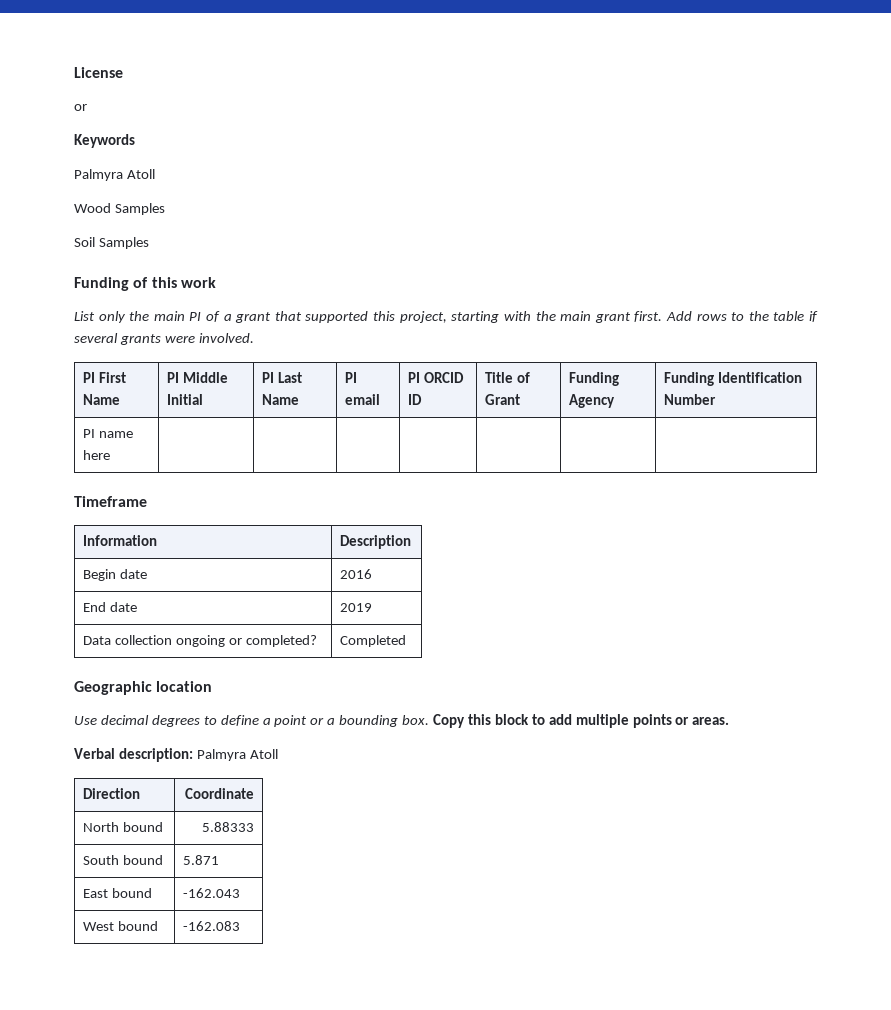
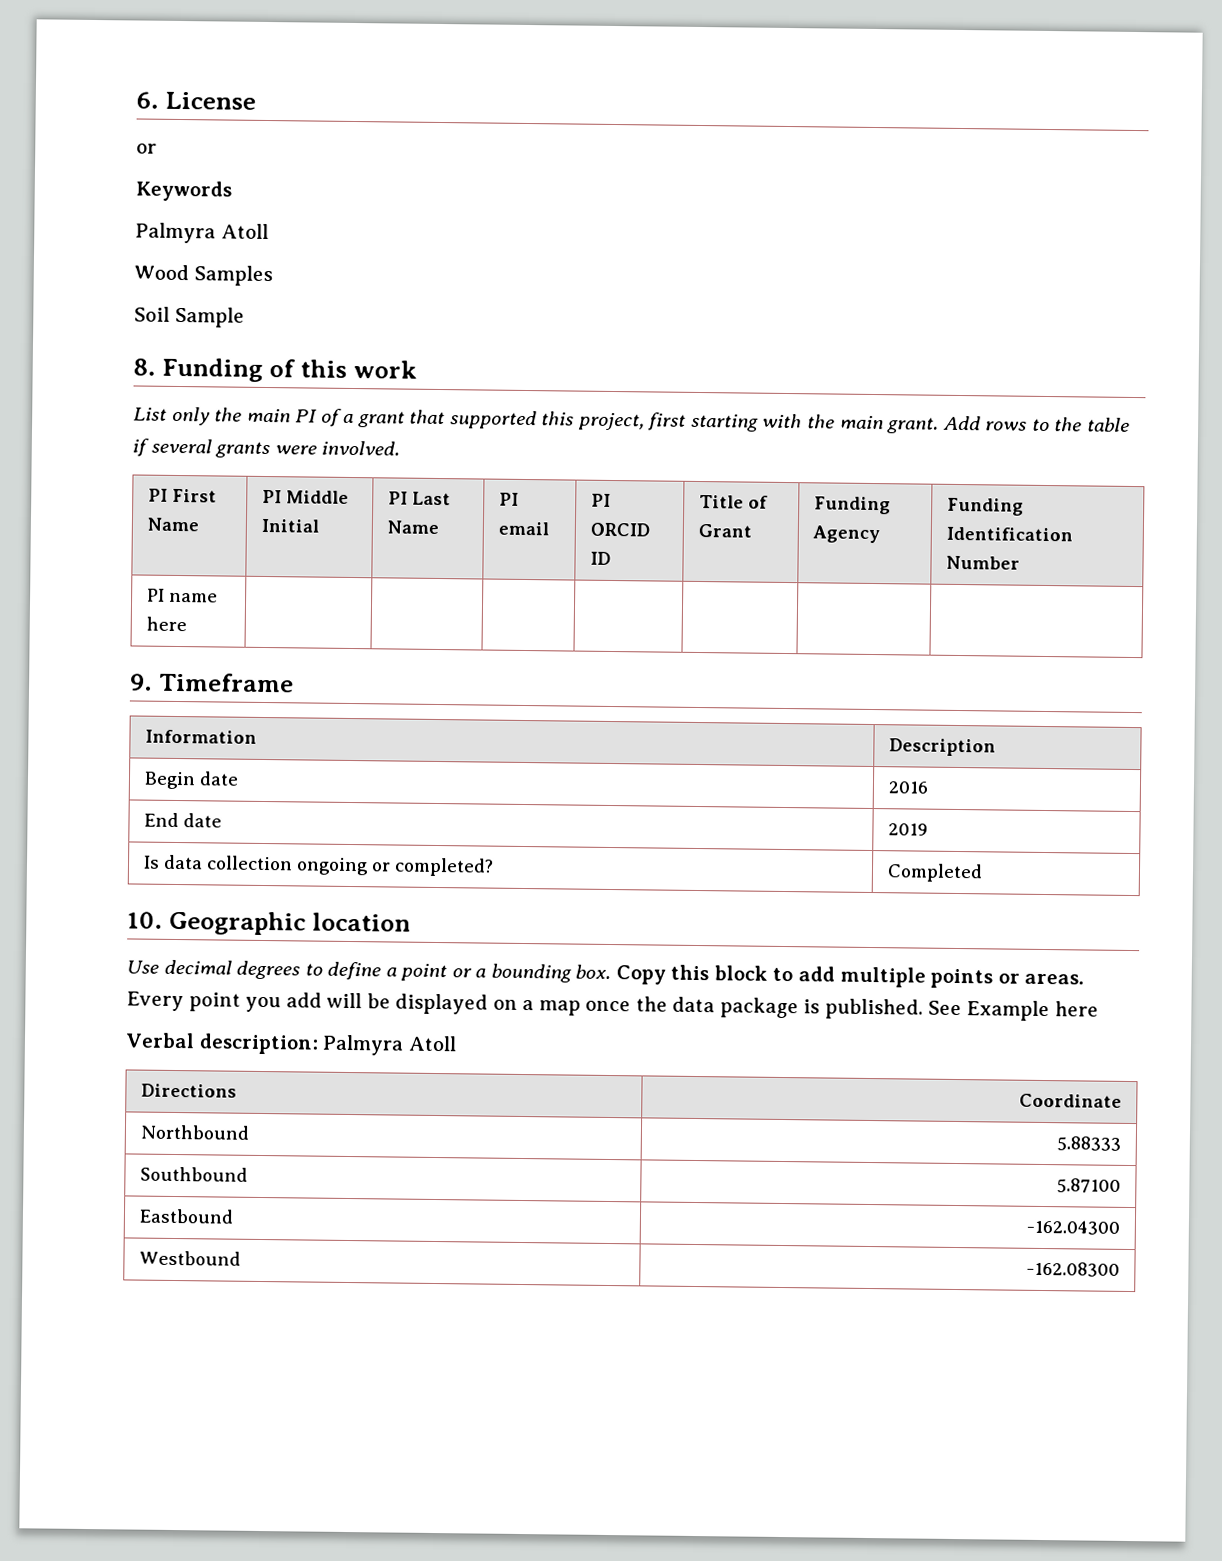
(74, 72) none -> [136,91,159,109] 6.
[98,237,149,249] Samples // -> [174,306,245,328] [133,358,156,376] Sample // 8.
(447, 317) none -> [648,412,687,431] first
[594,311,663,323] grant first. -> [887,417,940,434] grant.
(111, 455) none -> [130,673,153,691] 9.
[83,636,112,645] Data -> [143,854,204,870] Is data
(407, 641) none -> [127,911,163,929] 10.
(730, 721) none -> [126,991,1099,1022] Every point you add will be displayed on a map once the data package is published. See Example here
[83,788,141,799] Direction -> [141,1083,238,1098] Directions
[83,822,164,832] North bound -> [140,1124,250,1140] Northbound
[83,855,164,865] [183,855,220,865] [83,888,153,898] [183,888,241,898] [83,921,159,931] [183,921,241,931] South bound | 5.871 // East bound | -162.043 // West bound | -162.083 -> [140,1166,249,1182] [1055,1178,1121,1193] [139,1208,235,1224] [1025,1219,1120,1235] [139,1250,242,1266] [1025,1261,1120,1277] Southbound | 5.87100 // Eastbound | -162.04300 // Westbound | -162.08300

